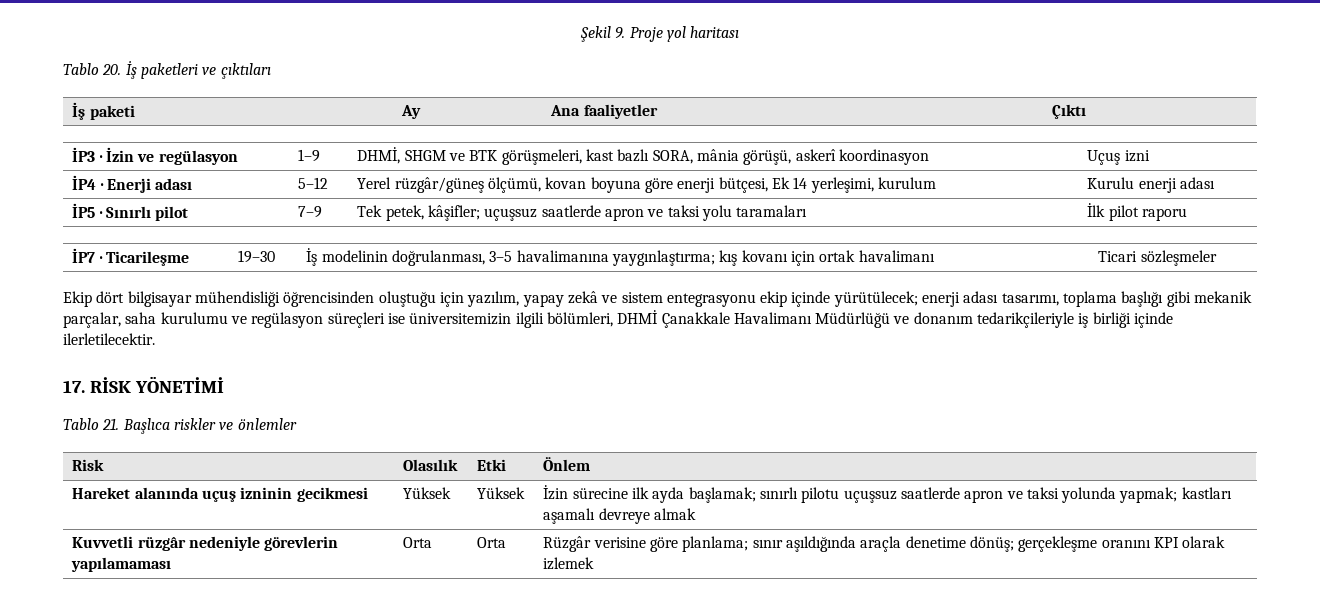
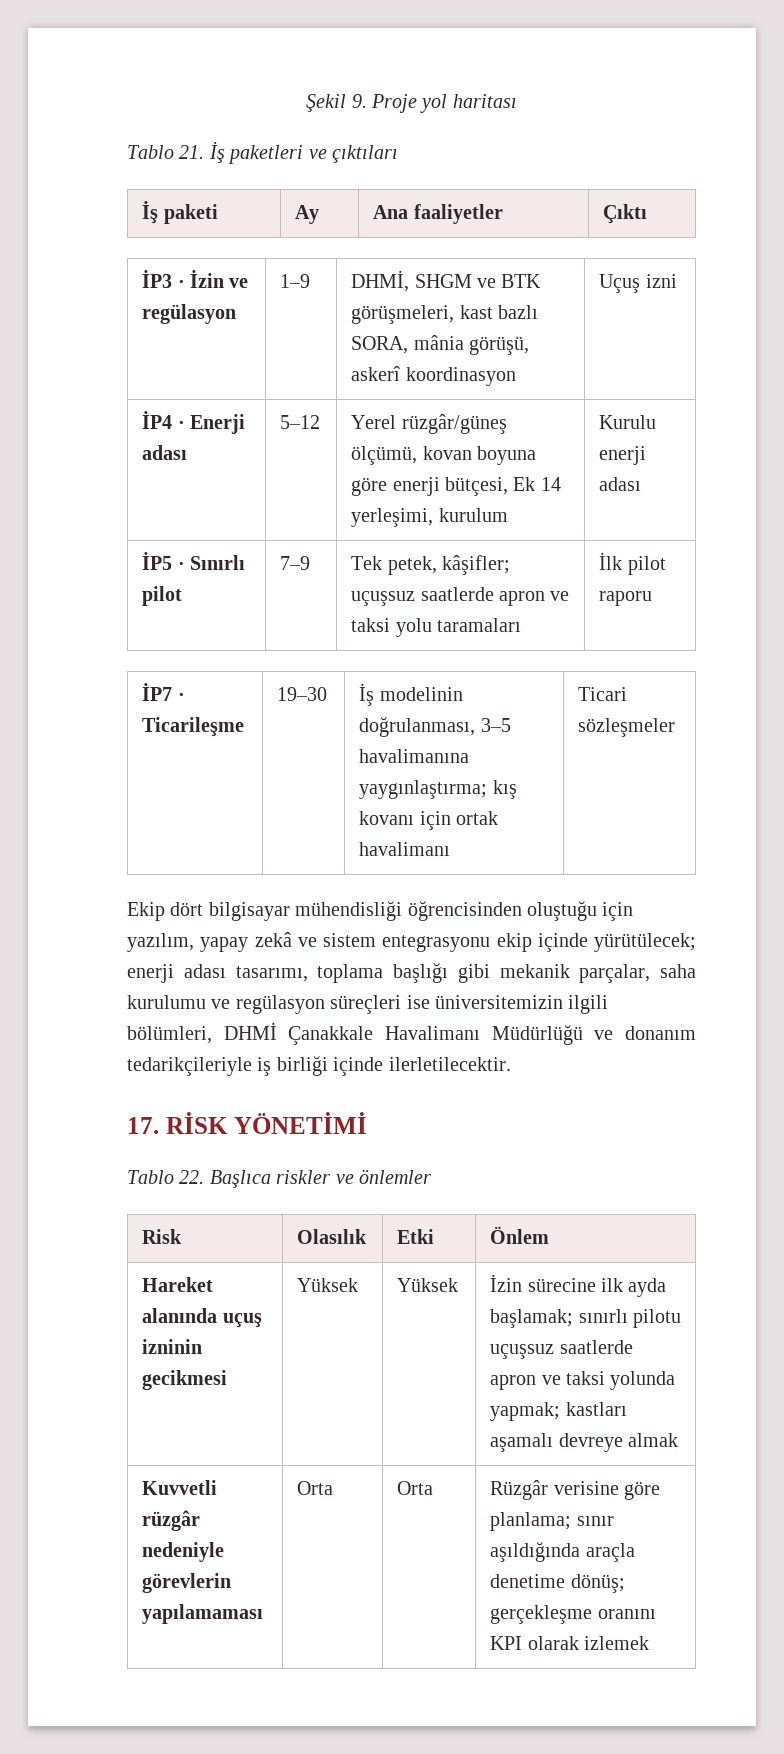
[102,64,122,75] 20. -> [179,145,205,159] 21.
[102,418,120,430] 21. -> [179,1170,205,1184] 22.

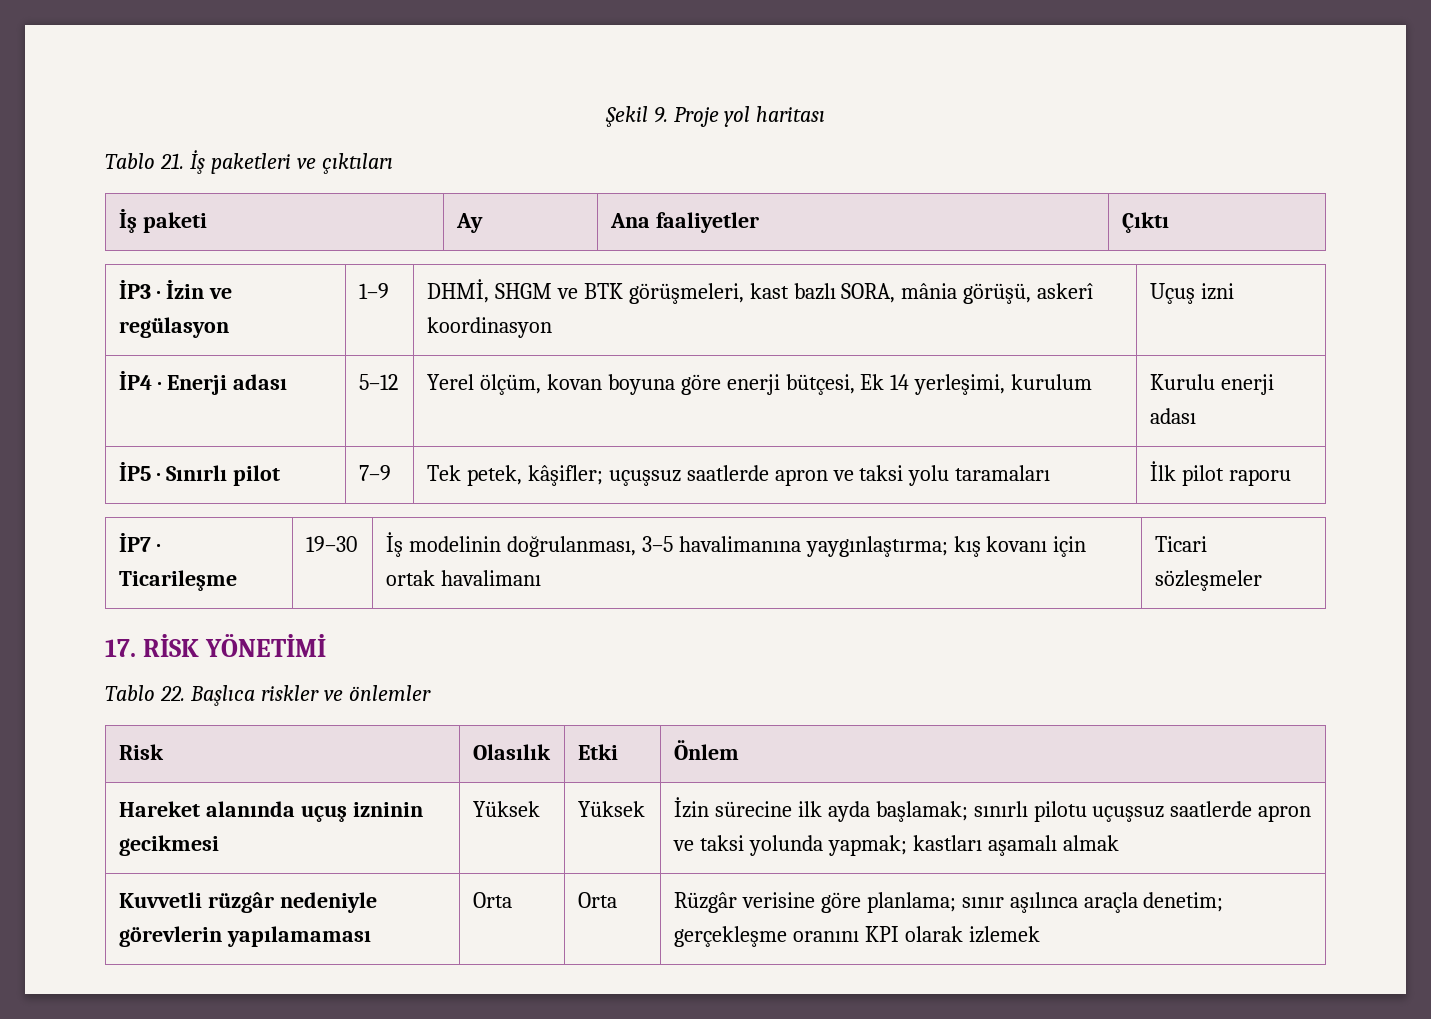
[401,414,507,434] [351,446,418,465] rüzgâr/güneş ölçümü, -> [479,374,541,395] ölçüm,
[127,901,634,921] [127,932,696,952] [127,963,696,983] [127,995,609,1014] [127,1022,697,1045] [127,1056,511,1076] // Ekip dört bilgisayar mühendisliği öğrencisinden oluştuğu için yazılım, yapay zekâ ve sistem entegrasyonu ekip içinde yürütülecek; enerji adası tasarımı, toplama başlığı gibi mekanik parçalar, saha kurulumu ve regülasyon süreçleri ise üniversitemizin ilgili bölümleri, DHMİ Çanakkale Havalimanı Müdürlüğü ve donanım tedarikçileriyle iş birliği içinde ilerletilecektir. -> (1262, 580) none
[558,1433,623,1452] devreye -> (1057, 845) none
[490,1542,635,1562] [490,1574,625,1593] aşıldığında araçla denetime dönüş; -> [1009,892,1224,913] aşılınca araçla denetim;

